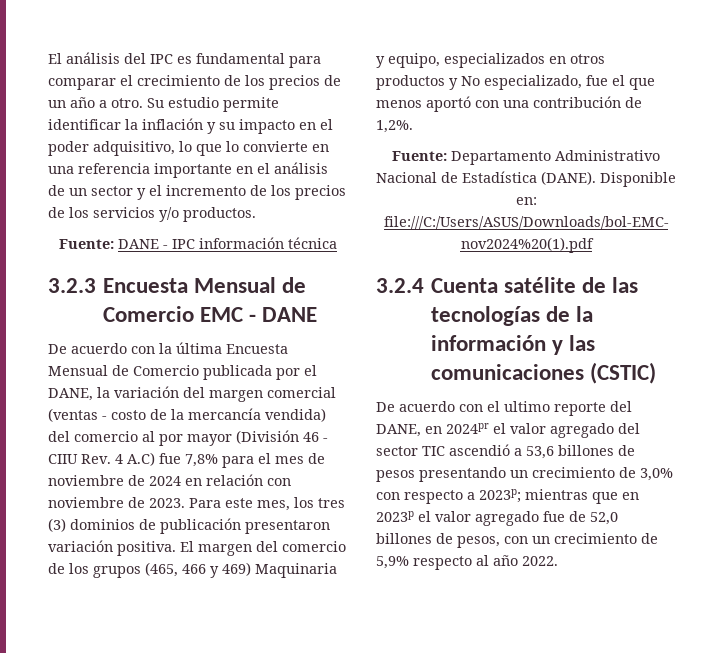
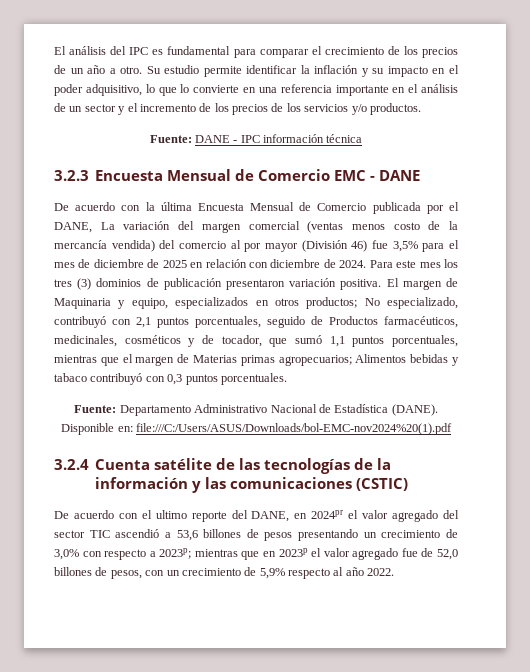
[97,387,110,398] la -> [100,222,115,230] La
[102,416,107,420] - -> [351,224,385,230] menos
[303,432,328,442] [48,452,325,468] [48,474,291,486] [48,497,185,508] 46 - CIIU Rev. 4 A.C) fue 7,8% para el mes de noviembre de 2024 en relación con noviembre de 2023. -> [351,240,460,252] [54,259,367,268] 46) fue 3,5% para el mes de diciembre de 2025 en relación con diciembre de 2024.
[257,500,290,511] mes, -> [419,262,441,268] mes
[256,541,346,552] [48,562,251,578] del comercio de los grupos (465, 466 y 469) -> [445,278,458,287] de
[376,75,655,90] [376,96,642,112] [376,120,413,133] productos y No especializado, fue el que menos aportó con una contribución de 1,2%. -> [306,297,458,309] [54,316,458,328] [54,335,459,347] [54,354,460,366] [54,373,287,385] productos; No especializado, contribuyó con 2,1 puntos porcentuales, seguido de Productos farmacéuticos, medicinales, cosméticos y de tocador, que sumó 1,1 puntos porcentuales, mientras que el margen de Materias primas agropecuarios; Alimentos bebidas y tabaco contribuyó con 0,3 puntos porcentuales.

